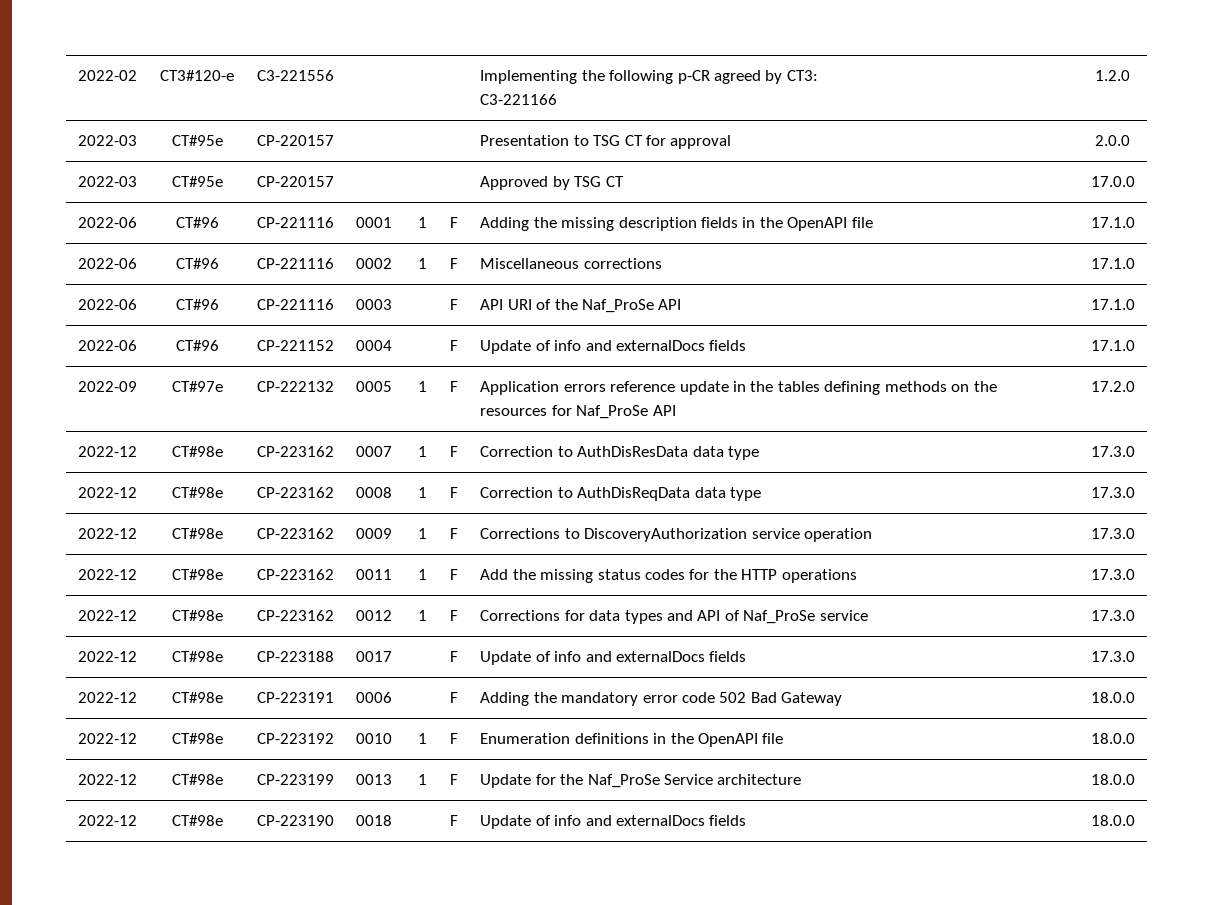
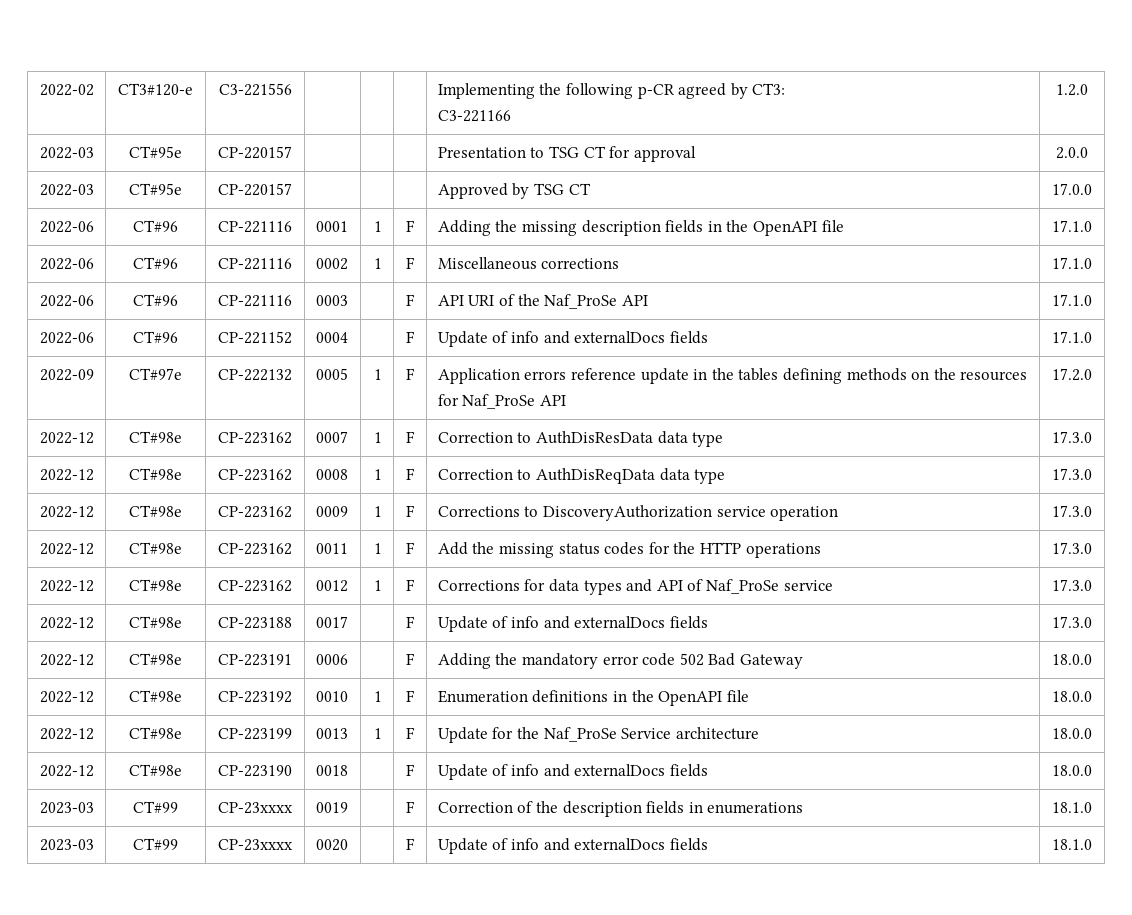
(1135, 820) none -> [39,802,94,814] [133,801,178,813] [218,802,293,814] [315,802,348,813] [406,801,415,813] [437,801,804,817] [1052,802,1092,813] [39,839,94,851] [133,838,178,850] [218,839,293,851] [315,839,348,851] [406,838,415,850] [437,838,708,854] [1052,839,1092,850] // 2023-03 | CT#99 | CP-23xxxx | 0019 | | F | Correction of the description fields in enumerations | 18.1.0 // 2023-03 | CT#99 | CP-23xxxx | 0020 | | F | Update of info and externalDocs fields | 18.1.0

